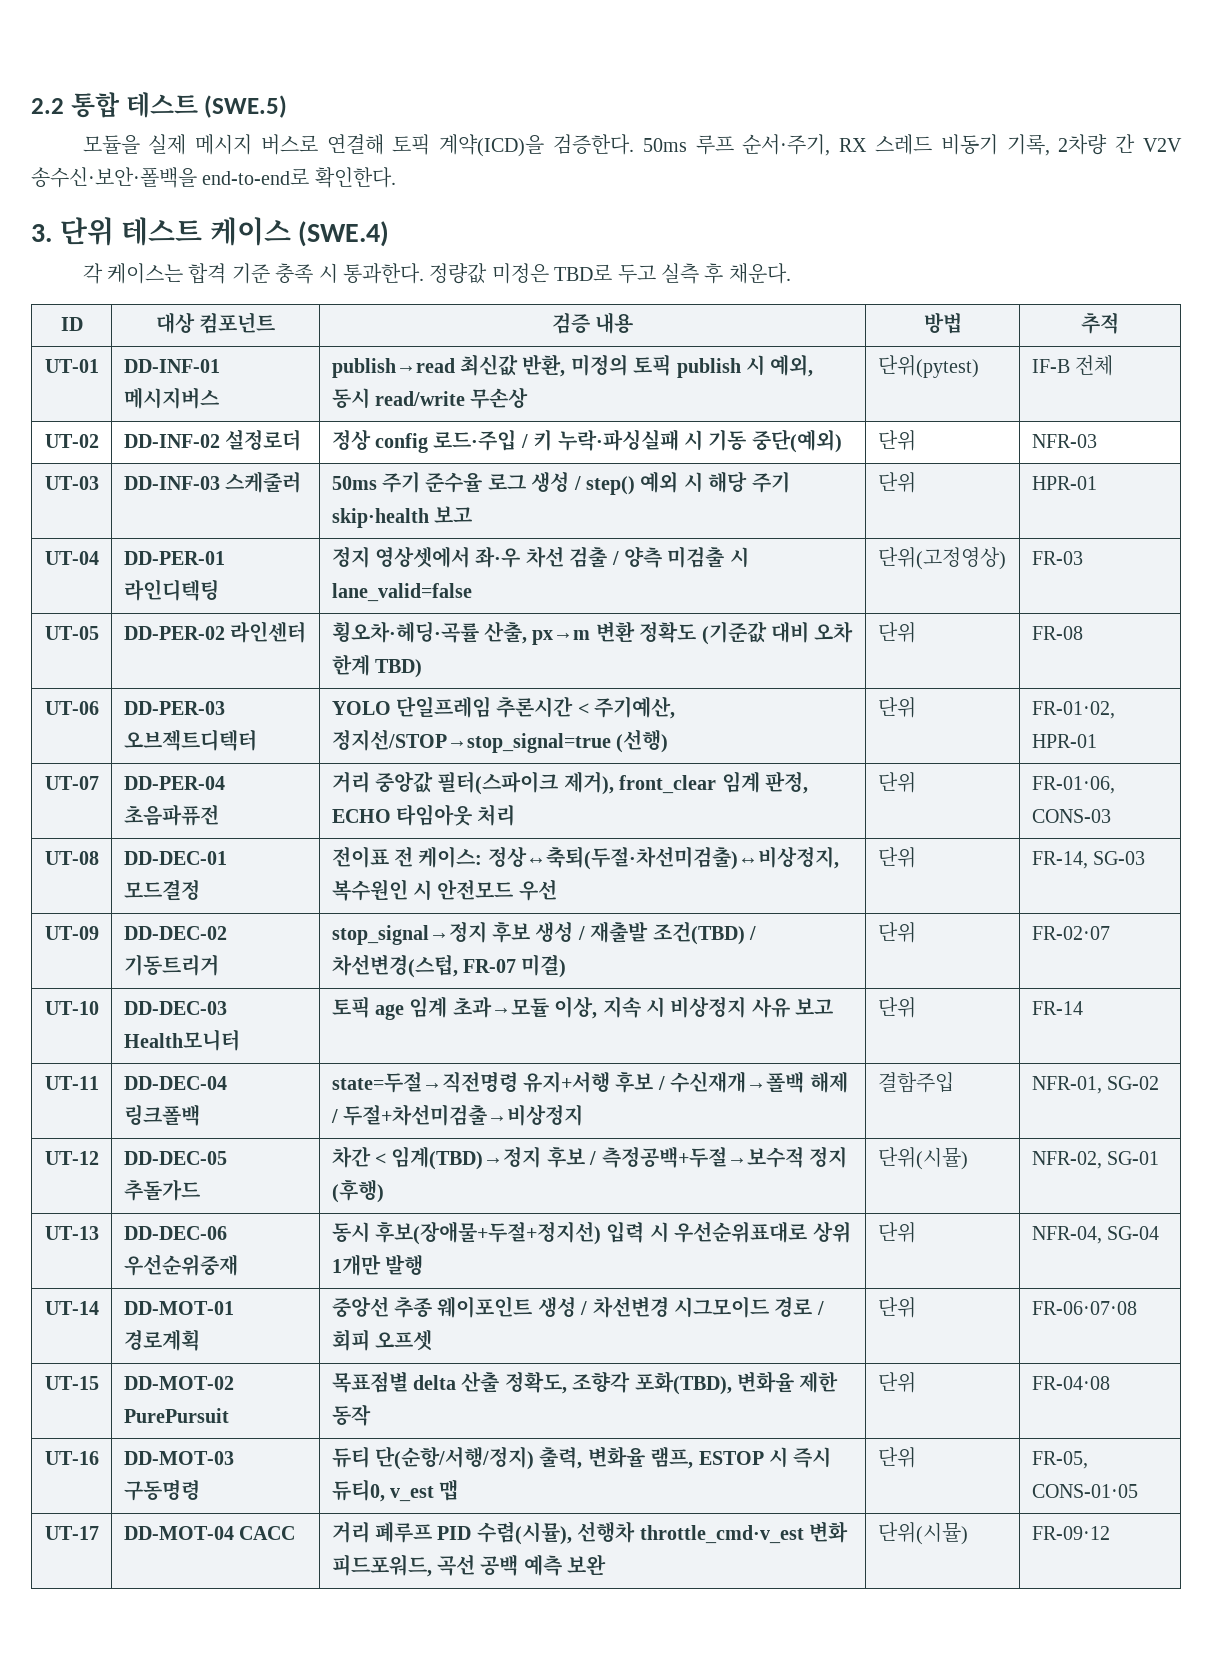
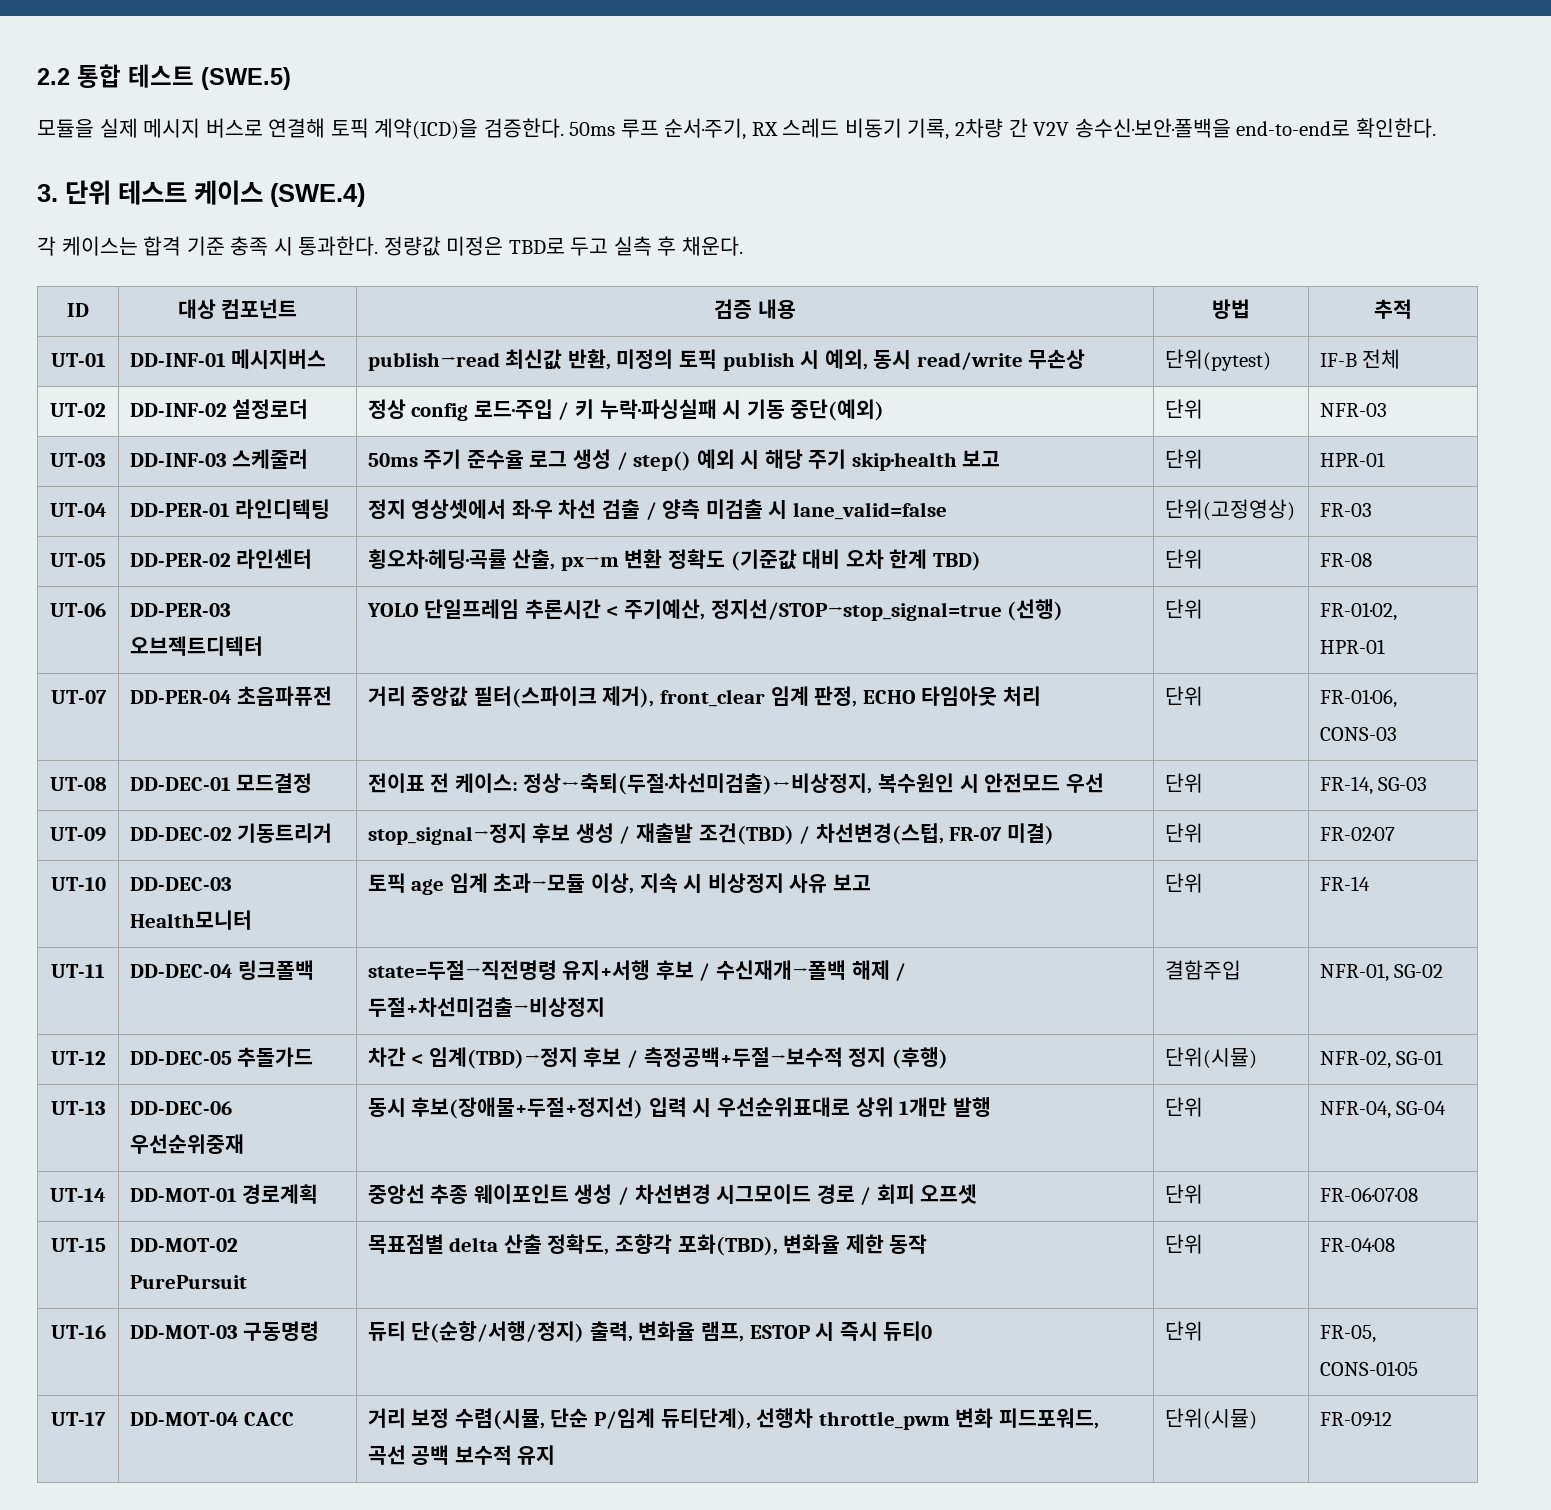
[331,1479,459,1502] 듀티0, v_est 맵 -> [883,1321,933,1341] 듀티0
[375,1521,804,1545] 폐루프 PID 수렴(시뮬), 선행차 throttle_cmd·v_est -> [411,1408,950,1430] 보정 수렴(시뮬, 단순 P/임계 듀티단계), 선행차 throttle_pwm
[523,1554,607,1576] 예측 보완 -> [454,1445,556,1465] 보수적 유지

